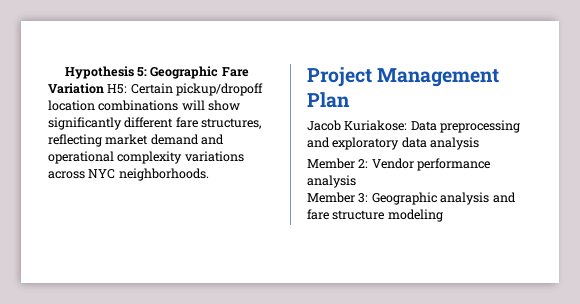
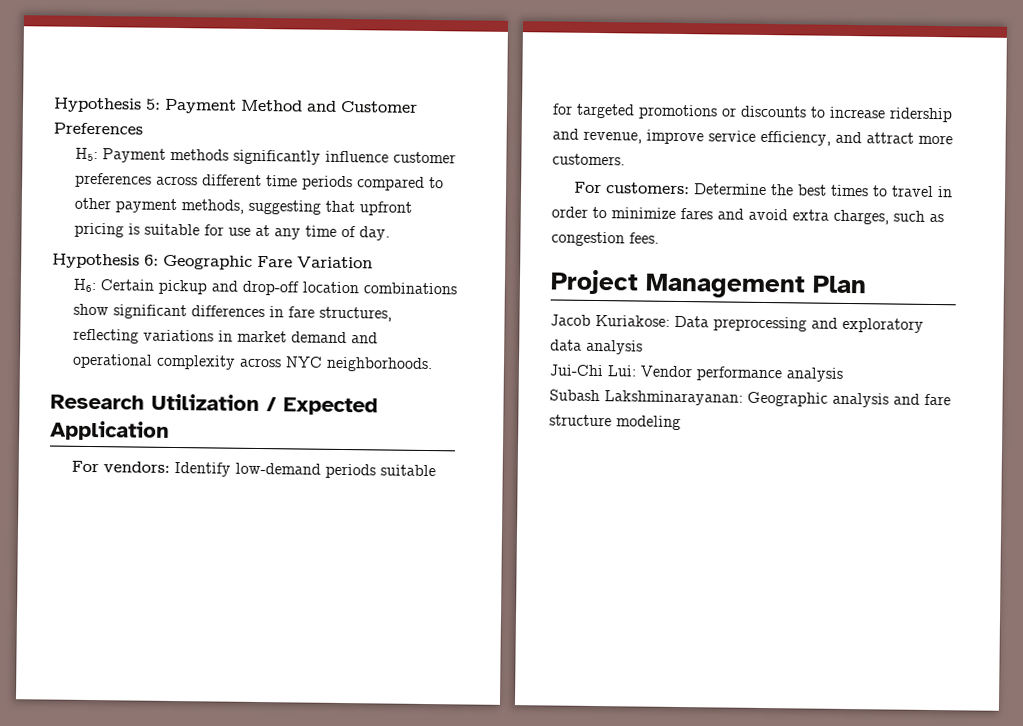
[150,66,249,79] [48,83,264,96] [48,100,241,111] [48,117,174,130] Geographic Fare Variation H5: Certain pickup/dropoff location combinations will show significantly different -> [164,98,418,114] [53,122,143,135] [74,147,456,165] [74,172,444,191] [73,197,412,216] [73,222,390,241] [52,253,373,270] [72,278,457,296] [72,303,284,320] Payment Method and Customer Preferences // H5: Payment methods significantly influence customer preferences across different time periods compared to other payment methods, suggesting that upfront pricing is suitable for use at any time of day. // Hypothesis 6: Geographic Fare Variation // H6: Certain pickup and drop-off location combinations show significant differences in
(102, 140) none -> [142,329,233,342] variations in
[184,151,244,162] variations -> (236, 362) none
(209, 174) none -> [50,393,378,416] [50,420,170,441] [71,460,437,479] [552,103,953,123] [552,128,953,146] [552,153,625,166] [574,181,954,198] [551,206,944,225] [551,231,659,247] // Research Utilization / Expected Application // For vendors: Identify low-demand periods suitable for targeted promotions or discounts to increase ridership and revenue, improve service efficiency, and attract more customers. // For customers: Determine the best times to travel in order to minimize fares and avoid extra charges, such as congestion fees.
[307,158,369,169] Member 2: -> [549,364,636,377] Jui-Chi Lui:
[307,192,369,203] Member 3: -> [549,389,743,406] Subash Lakshminarayanan:

